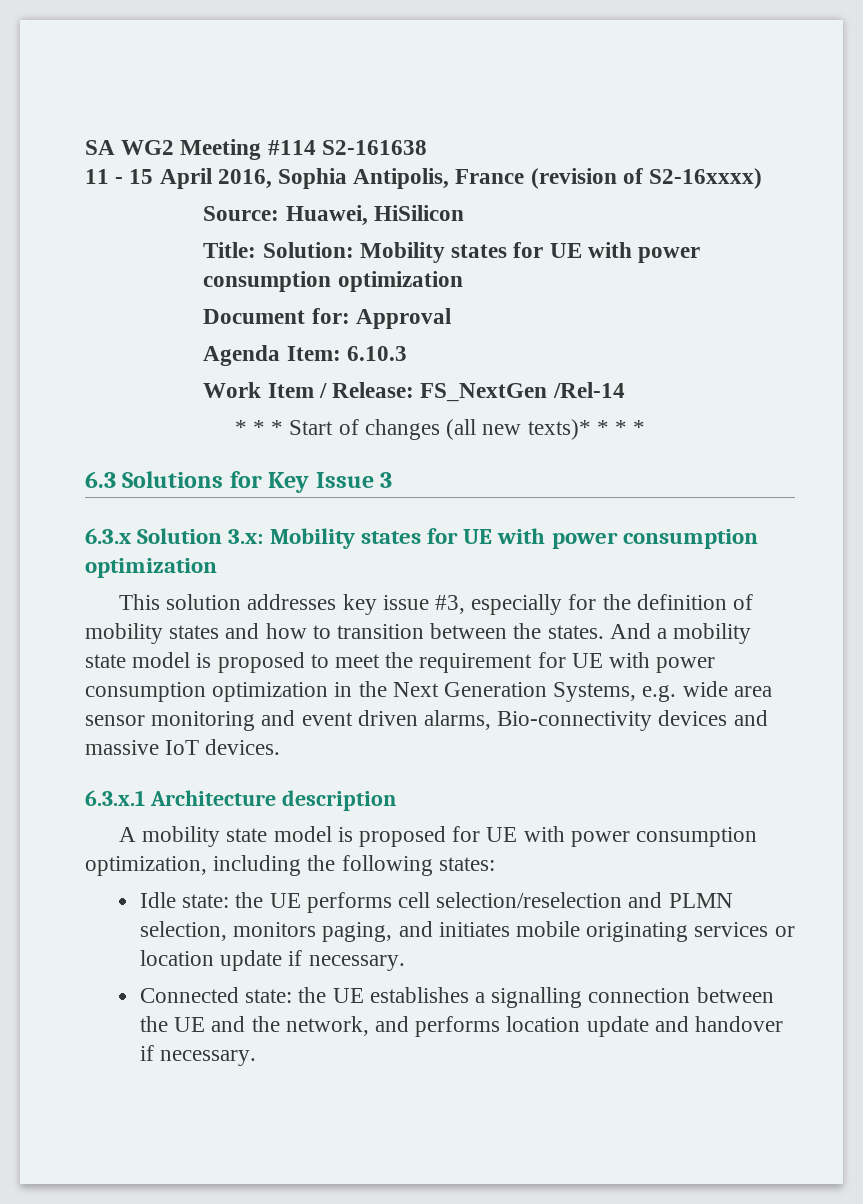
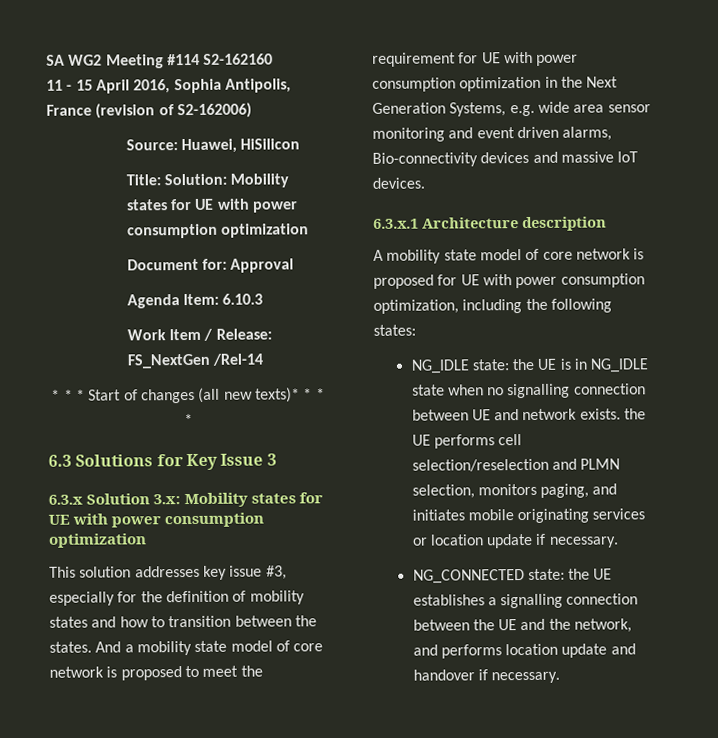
[321,140,427,155] S2-161638 -> [203,53,274,65] S2-162160
[649,168,763,189] S2-16xxxx) -> [176,102,252,119] S2-162006)
(191, 660) none -> [275,640,324,652] [49,666,104,678] of core network
(332, 834) none -> [525,248,631,261] of core network
[139,892,301,908] Idle state: the UE -> [410,358,650,374] [411,383,646,399] [411,408,647,421] [411,434,431,446] NG_IDLE state: the UE is in NG_IDLE state when no signalling connection between UE and network exists. the UE
[139,987,239,1003] Connected -> [412,569,525,584] NG_CONNECTED

